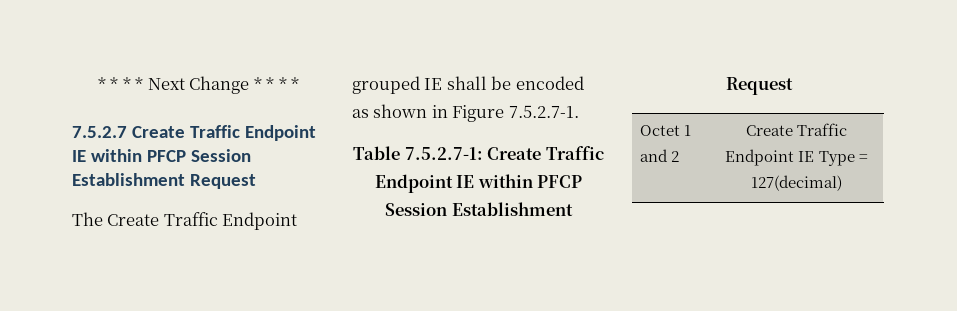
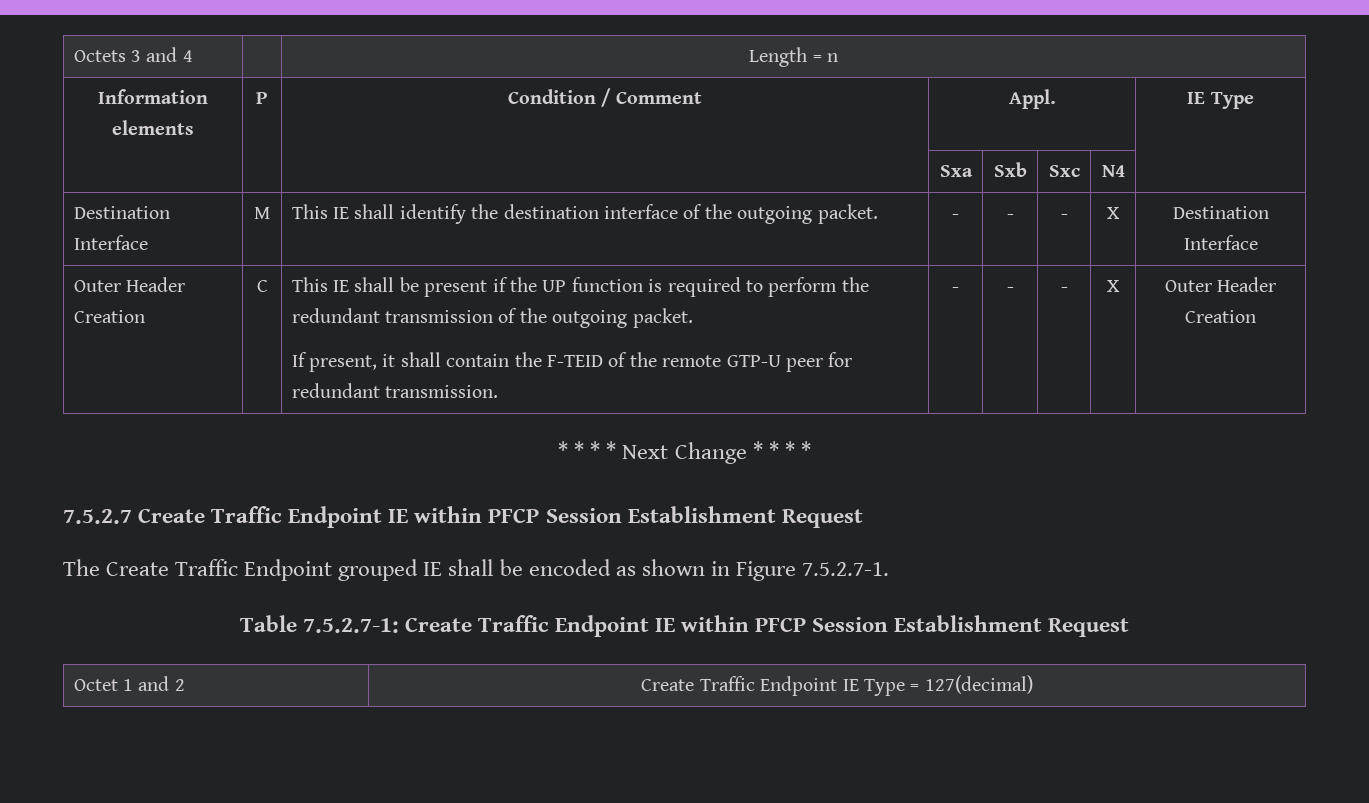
(97, 83) none -> [73,47,193,62] [749,47,838,67] [98,89,208,104] [112,120,194,135] [256,92,268,104] [507,88,703,107] [1008,89,1056,109] [1187,92,1254,109] [939,165,973,177] [993,162,1027,177] [1048,165,1080,177] [1101,165,1125,177] [73,206,170,219] [73,235,148,250] [254,207,270,219] [291,204,878,224] [952,214,959,219] [1006,214,1014,219] [1060,214,1068,219] [1107,207,1120,219] [1172,206,1269,219] [1183,235,1258,250] [73,277,186,292] [73,310,145,323] [256,280,268,292] [291,277,869,297] [291,308,693,328] [291,352,853,372] [291,383,499,398] [952,287,959,292] [1006,287,1014,292] [1060,287,1068,292] [1107,280,1120,292] [1164,277,1277,292] [1185,310,1256,323] Octets 3 and 4 | | Length = n // Information elements | P | Condition / Comment | Appl. | IE Type // | | | Sxa | Sxb | Sxc | N4 | // Destination Interface | M | This IE shall identify the destination interface of the outgoing packet. | - | - | - | X | Destination Interface // Outer Header Creation | C | This IE shall be present if the UP function is required to perform the redundant transmission of the outgoing packet. // If present, it shall contain the F-TEID of the remote GTP-U peer for redundant transmission. | - | - | - | X | Outer Header Creation //

